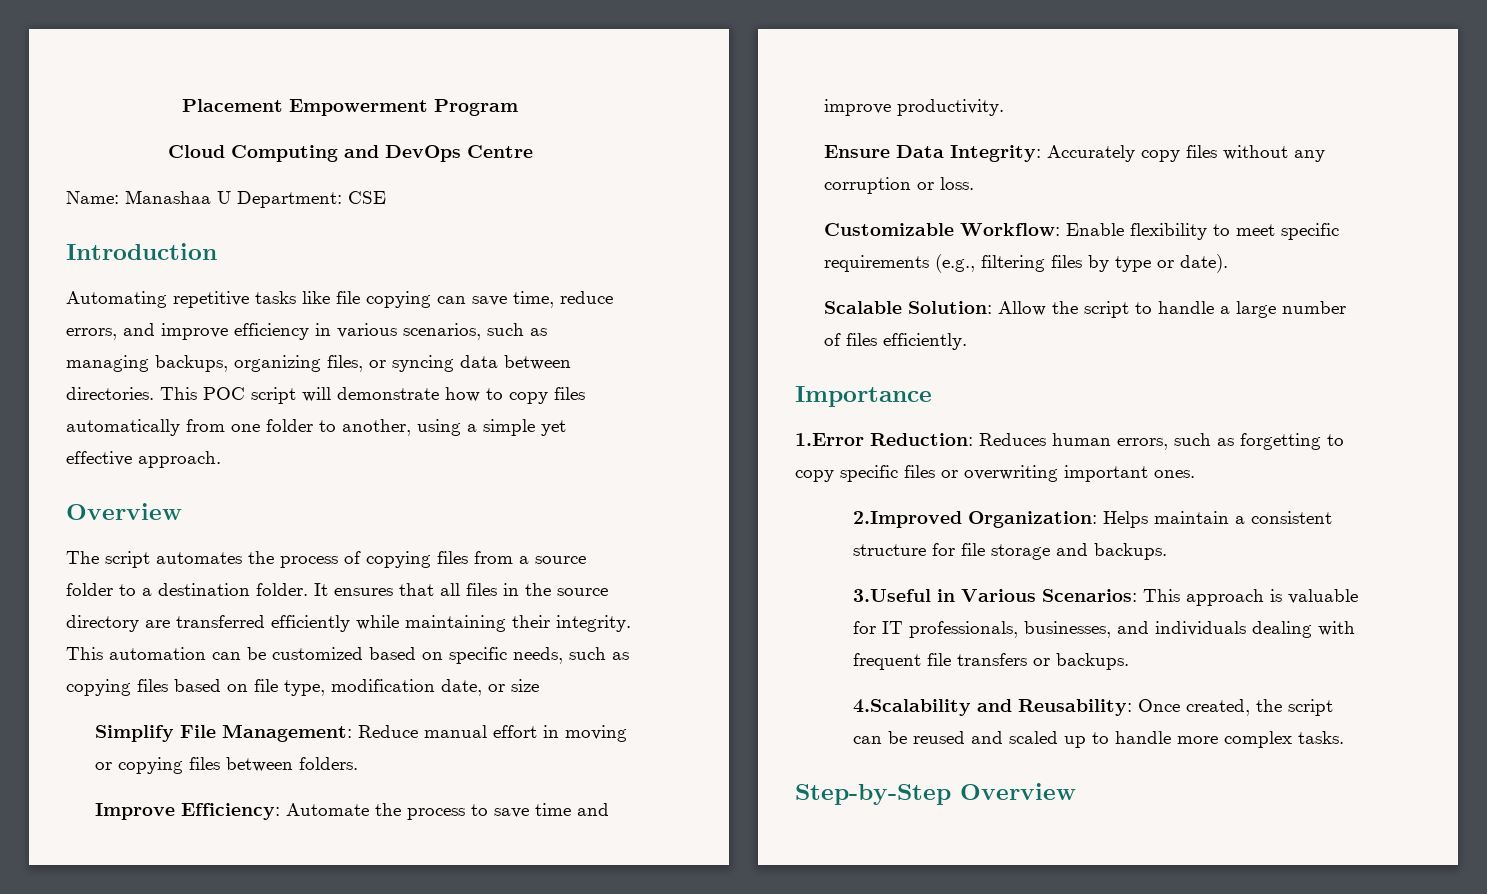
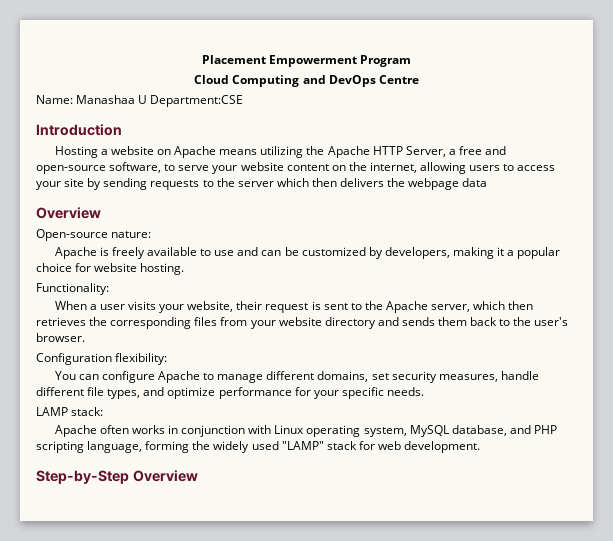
[237,191,386,208] Department: CSE -> [150,95,244,107] Department:CSE
[66,291,613,308] [66,323,547,340] [66,355,571,372] [66,387,585,404] [66,419,566,436] [66,451,221,468] [66,503,182,520] [66,551,586,568] [66,583,608,596] [66,615,631,632] [66,647,629,664] [66,679,539,696] [94,724,627,742] [94,757,358,774] [94,803,609,820] [823,99,1004,116] [823,145,1325,162] [823,177,974,194] [823,223,1339,240] [823,254,1228,273] [823,301,1346,318] [823,333,967,350] [795,386,932,407] [795,433,1344,450] [795,465,1195,482] [852,511,1332,528] [852,543,1167,560] [852,589,1358,606] [852,621,1355,638] [852,653,1129,670] [852,699,1333,716] [852,731,1344,748] Automating repetitive tasks like file copying can save time, reduce errors, and improve efficiency in various scenarios, such as managing backups, organizing files, or syncing data between directories. This POC script will demonstrate how to copy files automatically from one folder to another, using a simple yet effective approach. // Overview // The script automates the process of copying files from a source folder to a destination folder. It ensures that all files in the source directory are transferred efficiently while maintaining their integrity. This automation can be customized based on specific needs, such as copying files based on file type, modification date, or size // Simplify File Management: Reduce manual effort in moving or copying files between folders. // Improve Efficiency: Automate the process to save time and improve productivity. // Ensure Data Integrity: Accurately copy files without any corruption or loss. // Customizable Workflow: Enable flexibility to meet specific requirements (e.g., filtering files by type or date). // Scalable Solution: Allow the script to handle a large number of files efficiently. // Importance // 1.Error Reduction: Reduces human errors, such as forgetting to copy specific files or overwriting important ones. // 2.Improved Organization: Helps maintain a consistent structure for file storage and backups. // 3.Useful in Various Scenarios: This approach is valuable for IT professionals, businesses, and individuals dealing with frequent file transfers or backups. // 4.Scalability and Reusability: Once created, the script can be reused and scaled up to handle more complex tasks. -> [54,146,507,158] [36,162,556,174] [36,178,488,190] [36,207,101,219] [36,229,152,241] [54,247,561,259] [36,263,185,275] [36,283,109,295] [54,301,534,313] [36,317,569,329] [36,333,85,342] [36,353,168,365] [54,371,539,383] [36,387,424,399] [36,407,104,416] [54,425,557,437] [36,441,481,453] Hosting a website on Apache means utilizing the Apache HTTP Server, a free and open-source software, to serve your website content on the internet, allowing users to access your site by sending requests to the server which then delivers the webpage data // Overview // Open-source nature: // Apache is freely available to use and can be customized by developers, making it a popular choice for website hosting. // Functionality: // When a user visits your website, their request is sent to the Apache server, which then retrieves the corresponding files from your website directory and sends them back to the user's browser. // Configuration flexibility: // You can configure Apache to manage different domains, set security measures, handle different file types, and optimize performance for your specific needs. // LAMP stack: // Apache often works in conjunction with Linux operating system, MySQL database, and PHP scripting language, forming the widely used "LAMP" stack for web development.

